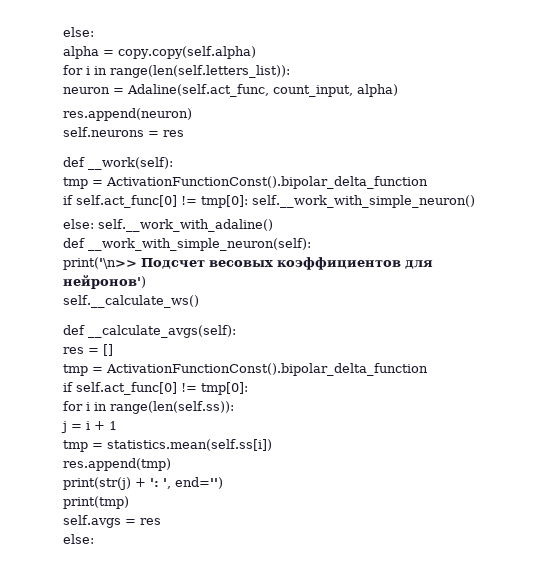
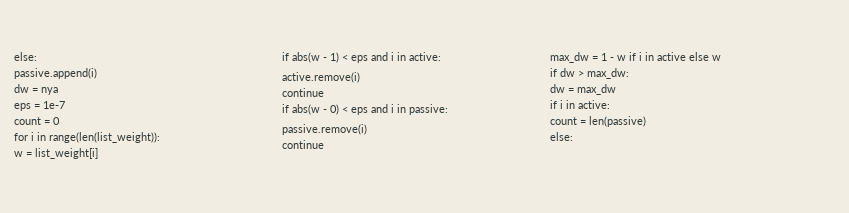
[63,46,256,59] [63,65,290,78] [63,84,398,97] [63,108,192,121] [63,127,184,137] [63,157,173,170] [63,176,428,189] [63,195,475,208] [63,219,273,232] [63,238,311,251] [63,257,433,270] [63,275,146,289] [63,295,199,308] [63,325,236,338] [63,344,113,356] [63,363,428,376] [63,382,248,395] [63,401,234,414] [61,421,117,433] [63,439,272,452] [63,458,171,471] [63,477,223,490] [63,496,129,509] [63,515,161,528] alpha = copy.copy(self.alpha) // for i in range(len(self.letters_list)): // neuron = Adaline(self.act_func, count_input, alpha) // res.append(neuron) // self.neurons = res // def __work(self): // tmp = ActivationFunctionConst().bipolar_delta_function // if self.act_func[0] != tmp[0]: self.__work_with_simple_neuron() // else: self.__work_with_adaline() // def __work_with_simple_neuron(self): // print('\n>> Подсчет весовых коэффициентов для нейронов') // self.__calculate_ws() // def __calculate_avgs(self): // res = [] // tmp = ActivationFunctionConst().bipolar_delta_function // if self.act_func[0] != tmp[0]: // for i in range(len(self.ss)): // j = i + 1 // tmp = statistics.mean(self.ss[i]) // res.append(tmp) // print(str(j) + ': ', end='') // print(tmp) // self.avgs = res -> [14,68,97,79] [14,84,58,95] [14,101,65,111] [14,117,60,125] [14,132,160,143] [14,148,98,159] [282,52,441,63] [282,72,360,83] [282,88,324,97] [282,104,448,115] [282,124,367,135] [282,140,324,149] [550,52,721,63] [550,68,629,79] [550,84,616,95] [550,100,610,109] [550,116,646,127] passive.append(i) // dw = nya // eps = 1e-7 // count = 0 // for i in range(len(list_weight)): // w = list_weight[i] // if abs(w - 1) < eps and i in active: // active.remove(i) // continue // if abs(w - 0) < eps and i in passive: // passive.remove(i) // continue // max_dw = 1 - w if i in active else w // if dw > max_dw: // dw = max_dw // if i in active: // count = len(passive)

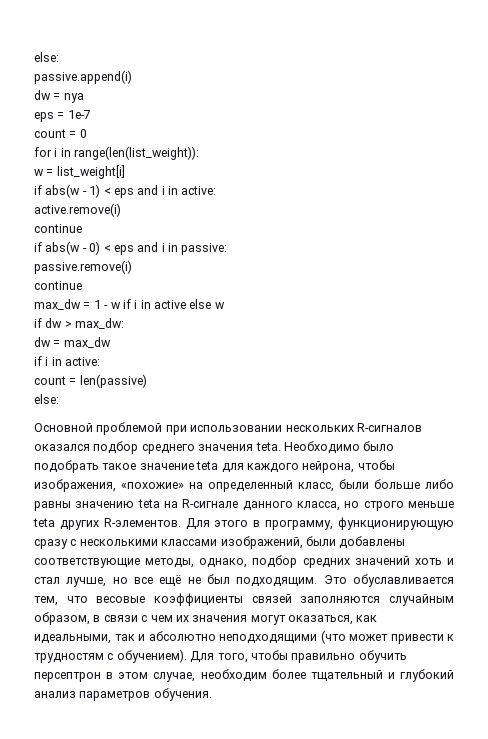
(573, 136) none -> [34,422,422,435] [34,441,395,454] [34,460,395,473] [34,479,454,492] [34,499,454,511] [33,517,454,530] [34,536,406,549] [34,555,455,568] [34,574,454,587] [34,593,454,606] [34,612,378,625] [34,630,454,644] [34,649,407,663] [34,669,454,682] [34,688,212,701] // Основной проблемой при использовании нескольких R-сигналов оказался подбор среднего значения teta. Необходимо было подобрать такое значение teta для каждого нейрона, чтобы изображения, «похожие» на определенный класс, были больше либо равны значению teta на R-сигнале данного класса, но строго меньше teta других R-элементов. Для этого в программу, функционирующую сразу с несколькими классами изображений, были добавлены соответствующие методы, однако, подбор средних значений хоть и стал лучше, но все ещё не был подходящим. Это обуславливается тем, что весовые коэффициенты связей заполняются случайным образом, в связи с чем их значения могут оказаться, как идеальными, так и абсолютно неподходящими (что может привести к трудностям с обучением). Для того, чтобы правильно обучить персептрон в этом случае, необходим более тщательный и глубокий анализ параметров обучения.

